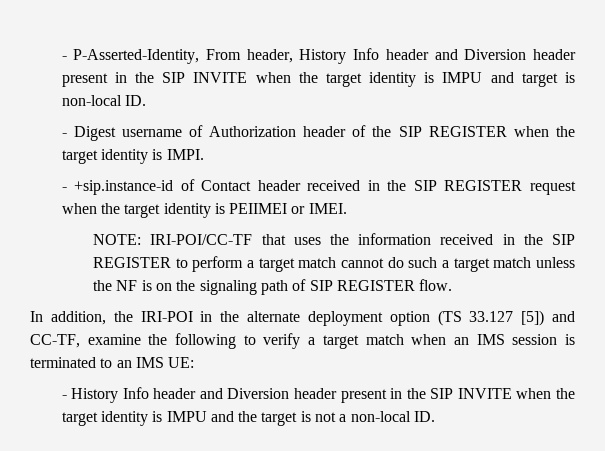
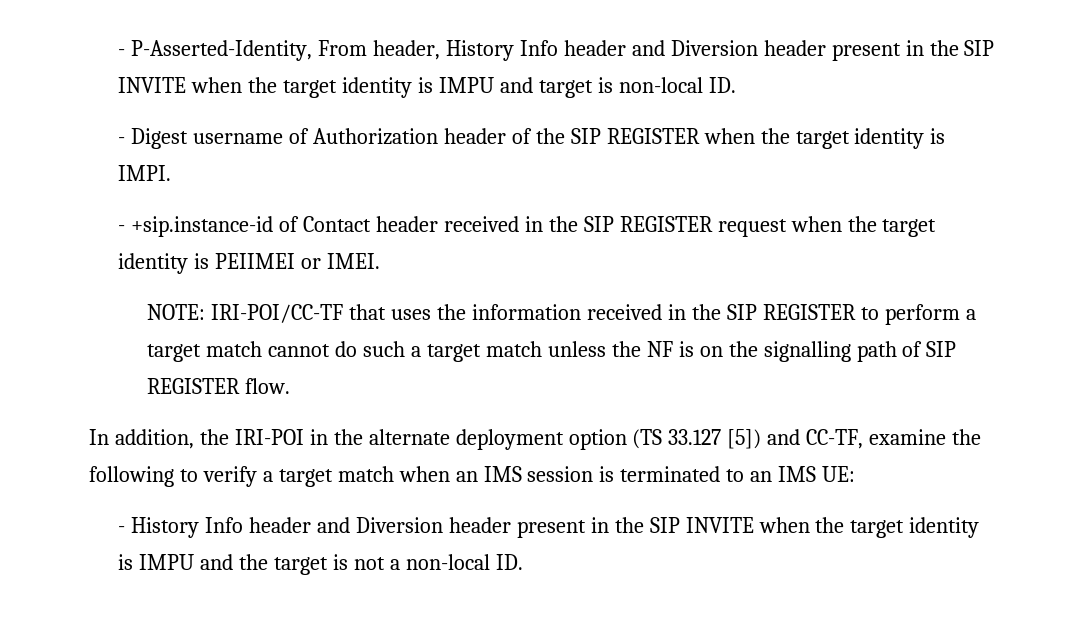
[199,280,257,295] signaling -> [763,341,851,362] signalling

